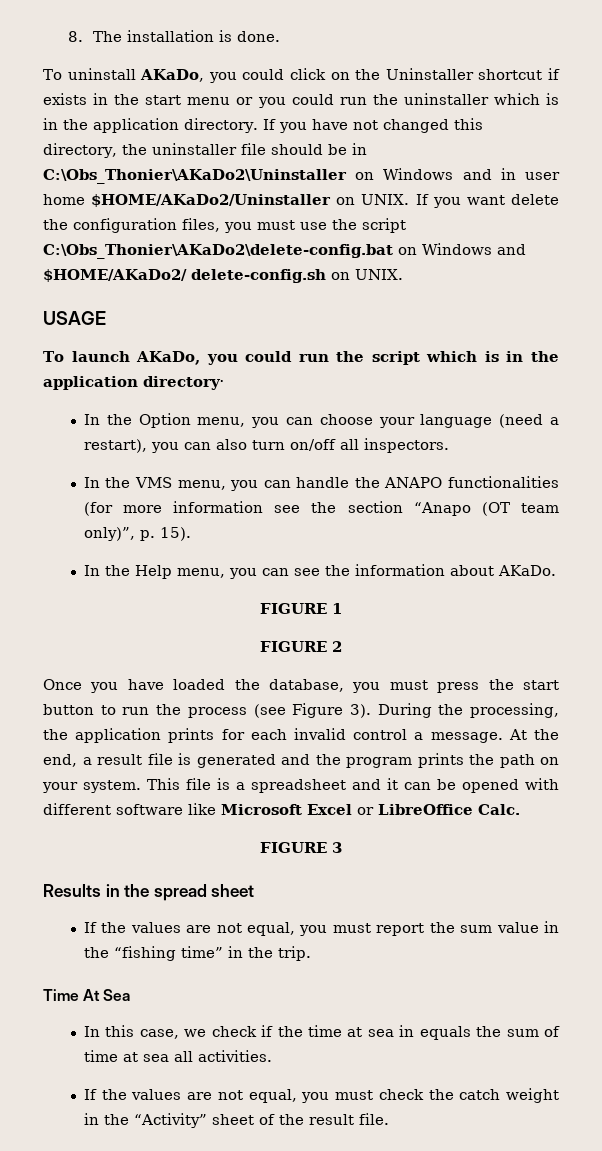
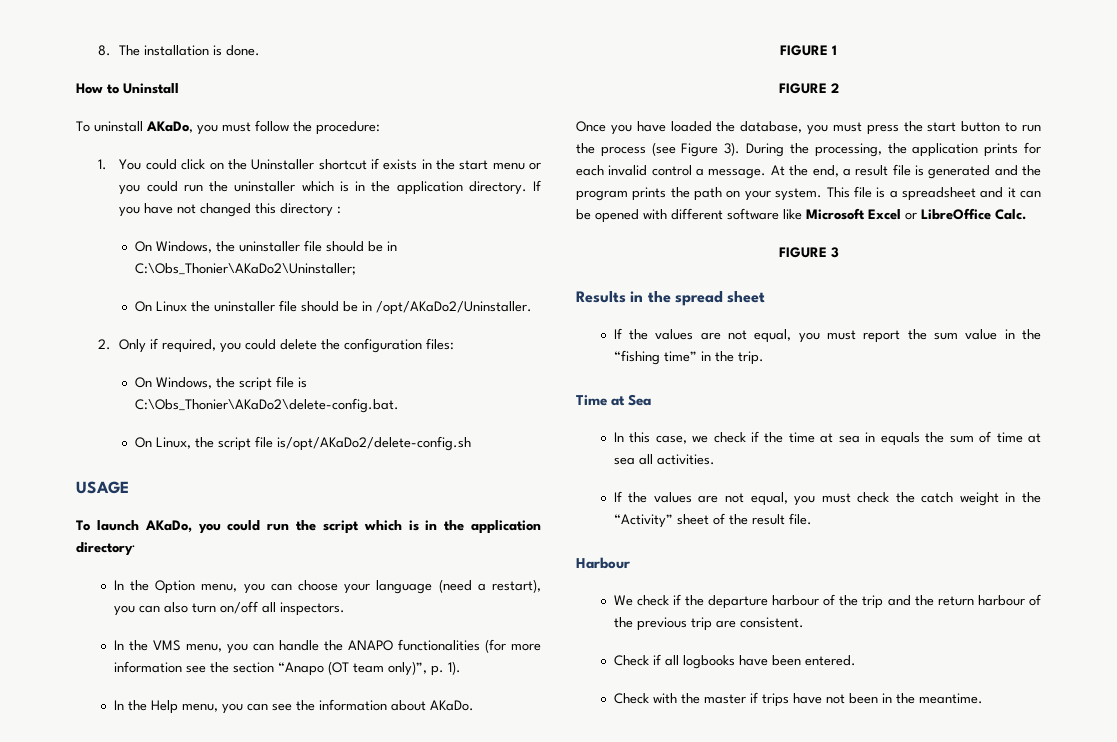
(280, 36) none -> [76,83,179,94] // How to Uninstall
(237, 77) none -> [222,120,380,135] [97,159,142,170] must follow the procedure: // 1. You
[43,143,367,158] [43,168,560,184] [43,194,560,208] [43,218,406,233] [43,243,526,259] [43,269,403,283] directory, the uninstaller file should be in C:\Obs_Thonier\AKaDo2\Uninstaller on Windows and in user home $HOME/AKaDo2/Uninstaller on UNIX. If you want delete the configuration files, you must use the script C:\Obs_Thonier\AKaDo2\delete-config.bat on Windows and $HOME/AKaDo2/ delete-config.sh on UNIX. -> [280,203,342,217] [135,240,398,253] [135,263,357,275] [135,300,533,315] [97,338,455,353] [135,376,308,391] [135,398,400,413] [135,436,472,451] directory : // On Windows, the uninstaller file should be in C:\Obs_Thonier\AKaDo2\Uninstaller; // On Linux the uninstaller file should be in /opt/AKaDo2/Uninstaller. // 2. Only if required, you could delete the configuration files: // On Windows, the script file is C:\Obs_Thonier\AKaDo2\delete-config.bat. // On Linux, the script file is/opt/AKaDo2/delete-config.sh
[159,527,191,541] 15). -> [447,661,461,675] 1).
[83,989,101,1001] At -> [611,396,626,406] at
(389, 1119) none -> [576,557,630,569] [613,594,1041,609] [613,617,804,631] [613,654,856,669] [613,692,983,707] // Harbour // We check if the departure harbour of the trip and the return harbour of the previous trip are consistent. // Check if all logbooks have been entered. // Check with the master if trips have not been in the meantime.

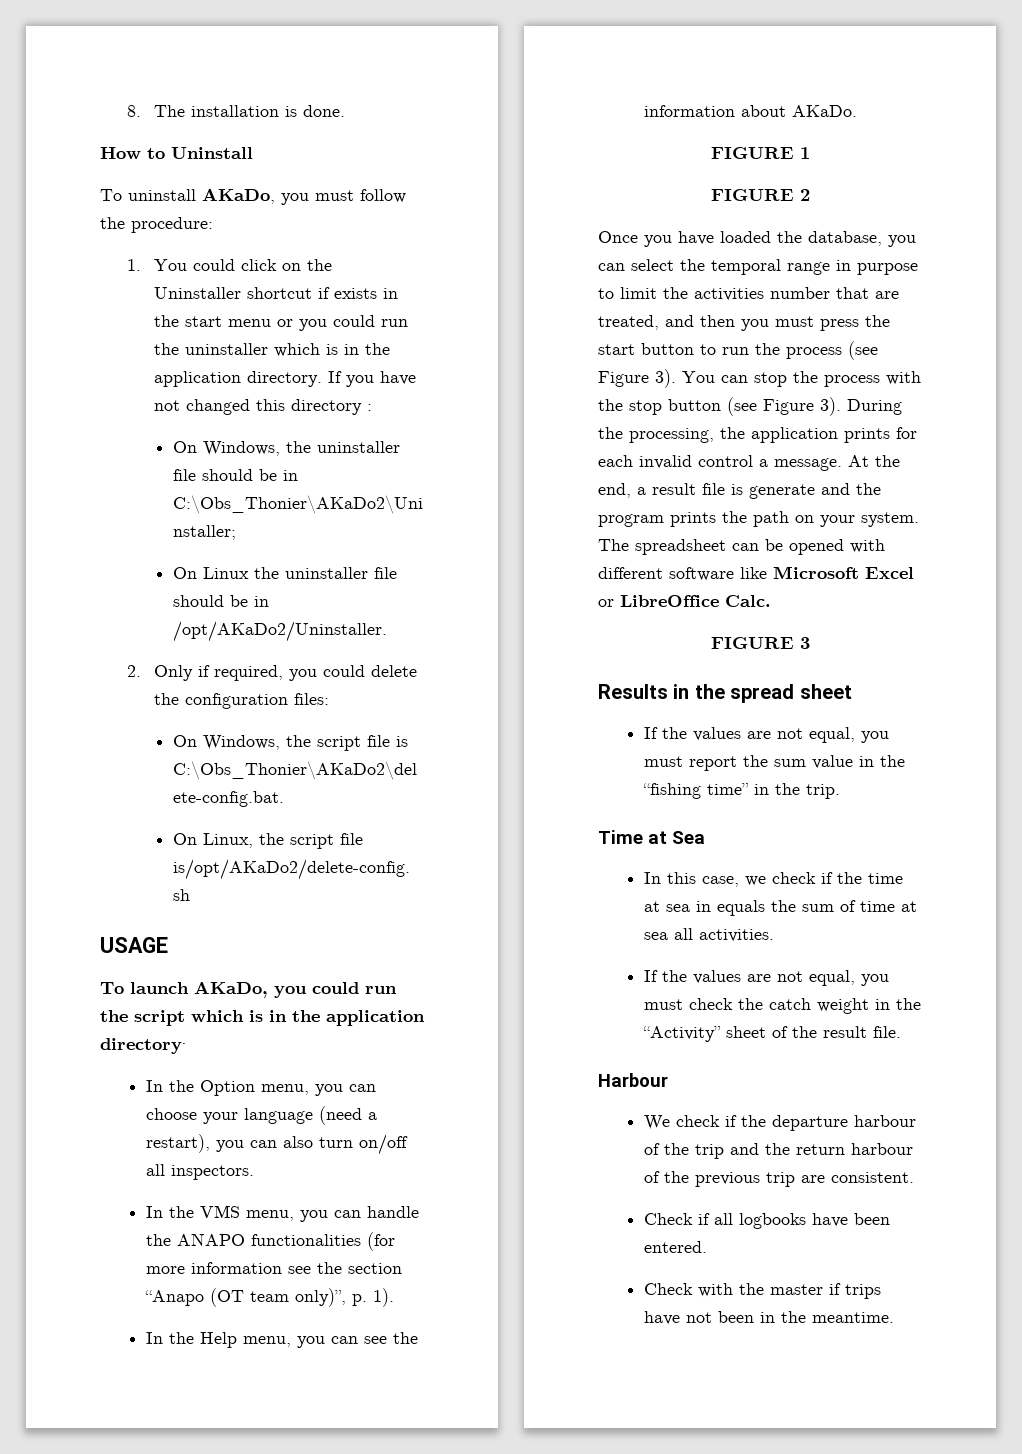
(829, 129) none -> [598,259,918,275] [598,287,899,301] [598,315,769,331] can select the temporal range in purpose to limit the activities number that are treated, and then you
(741, 149) none -> [682,371,921,387] [598,397,841,416] You can stop the process with the stop button (see Figure 3).
[928,165,991,179] generated -> [749,484,815,499] generate
[826,186,1016,201] This file is a spreadsheet and it -> [598,539,726,555] The spreadsheet

